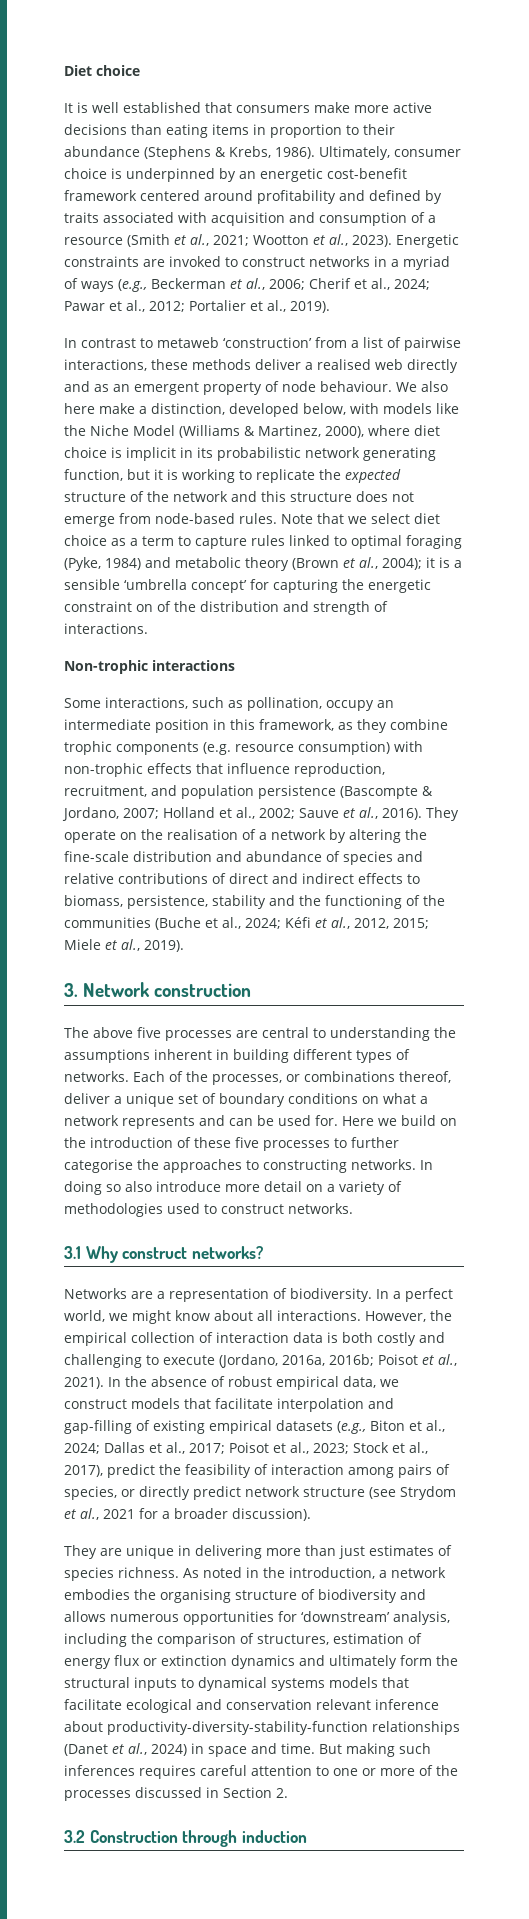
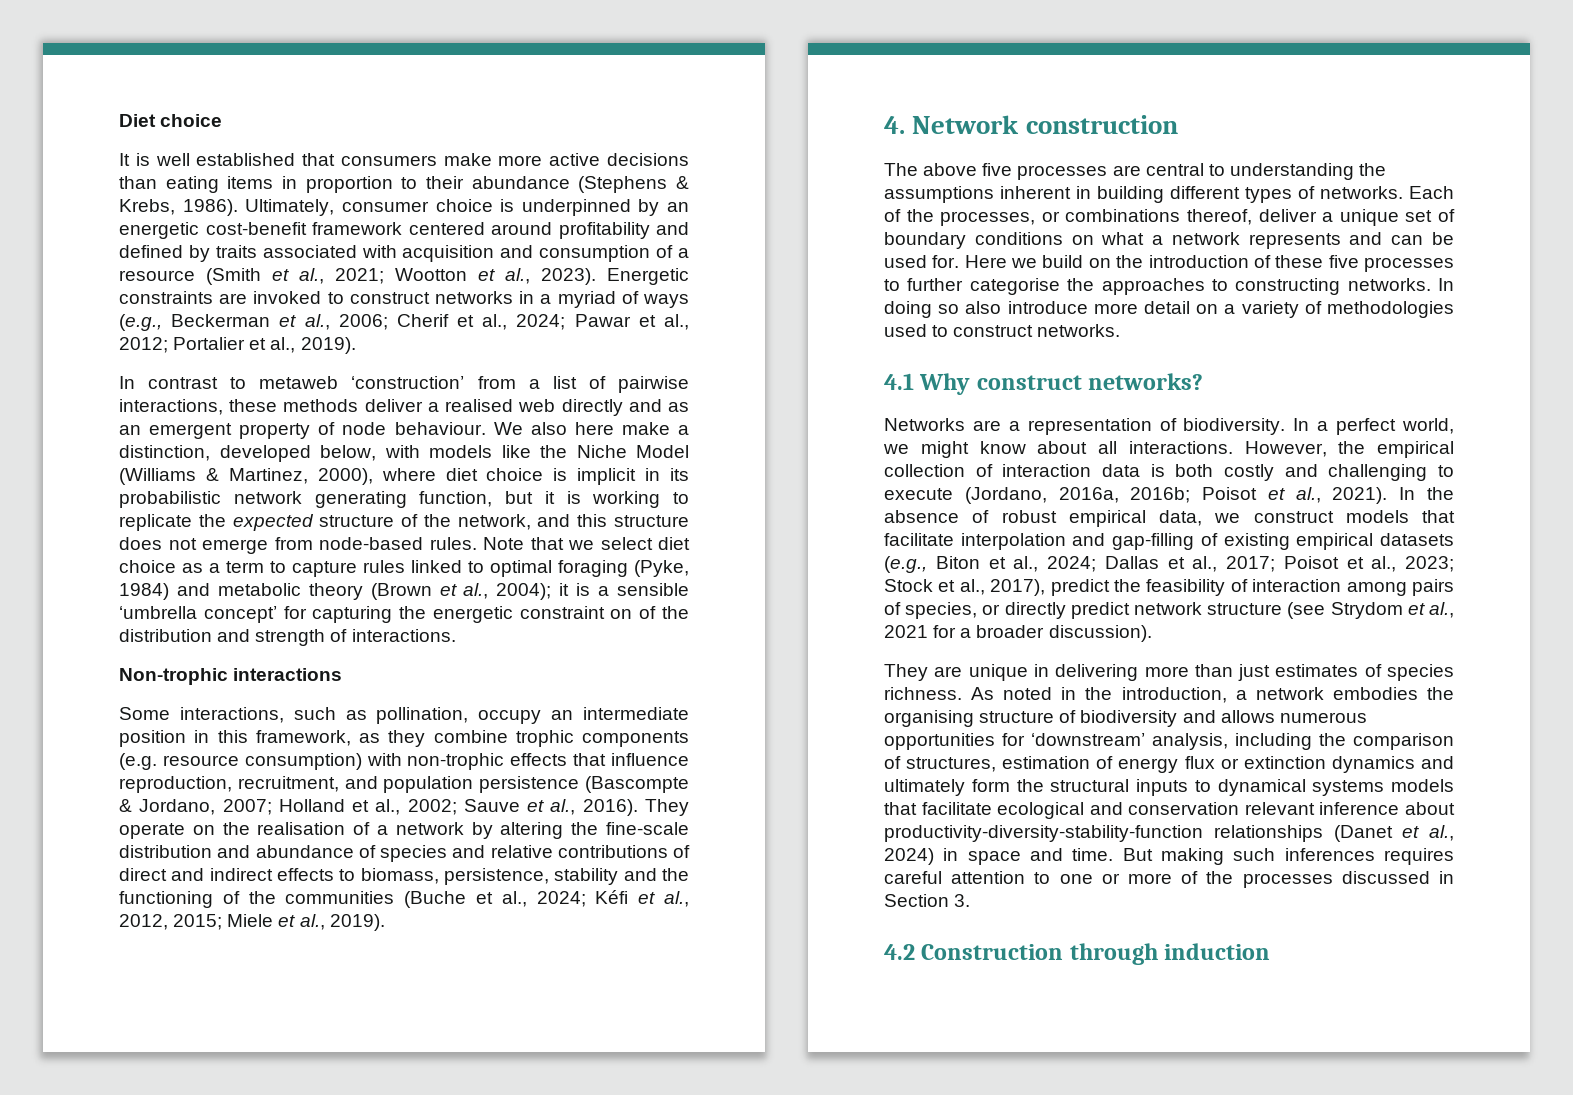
[173,491,228,502] network -> [457,514,531,530] network,
[64,983,78,997] 3. -> [884,116,905,134] 4.
[64,1246,81,1259] 3.1 -> [884,373,914,390] 4.1
[276,1788,288,1798] [64,1830,85,1843] 2. // 3.2 -> [954,894,971,907] [884,944,915,960] 3. // 4.2

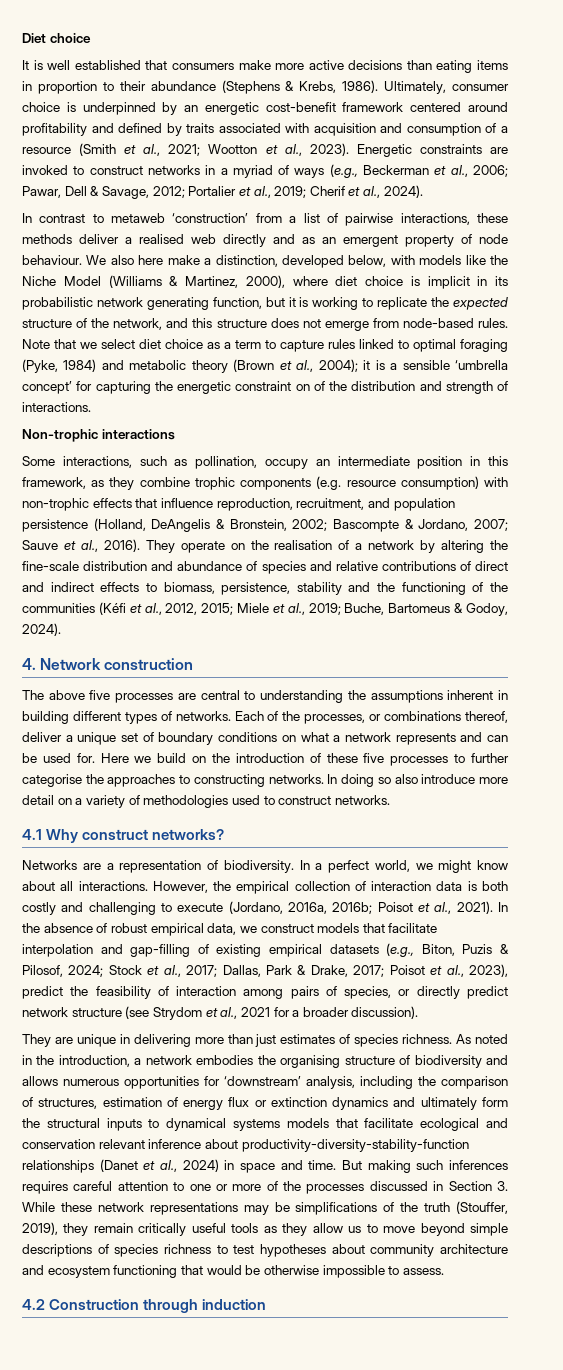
[396,314,689,330] [119,337,356,354] Cherif et al., 2024; Pawar et al., 2012; Portalier et al., 2019). -> [22,185,423,199] Pawar, Dell & Savage, 2012; Portalier et al., 2019; Cherif et al., 2024).
[585,776,689,793] [119,799,457,815] (Bascompte & Jordano, 2007; Holland et al., 2002; -> [93,518,509,532] (Holland, DeAngelis & Bronstein, 2002; Bascompte & Jordano, 2007;
[404,890,629,908] (Buche et al., 2024; Kéfi -> [98,602,126,615] (Kéfi
[329,914,385,931] 2019). -> [308,603,509,616] [22,623,61,636] 2019; Buche, Bartomeus & Godoy, 2024).
[935,556,1454,572] [884,579,1046,596] Biton et al., 2024; Dallas et al., 2017; Poisot et al., 2023; Stock et al., 2017), -> [421,944,510,956] [22,964,509,977] Biton, Puzis & Pilosof, 2024; Stock et al., 2017; Dallas, Park & Drake, 2017; Poisot et al., 2023),
(971, 900) none -> [22,1201,508,1215] [22,1222,508,1236] [22,1244,509,1257] [22,1265,444,1278] While these network representations may be simplifications of the truth (Stouffer, 2019), they remain critically useful tools as they allow us to move beyond simple descriptions of species richness to test hypotheses about community architecture and ecosystem functioning that would be otherwise impossible to assess.

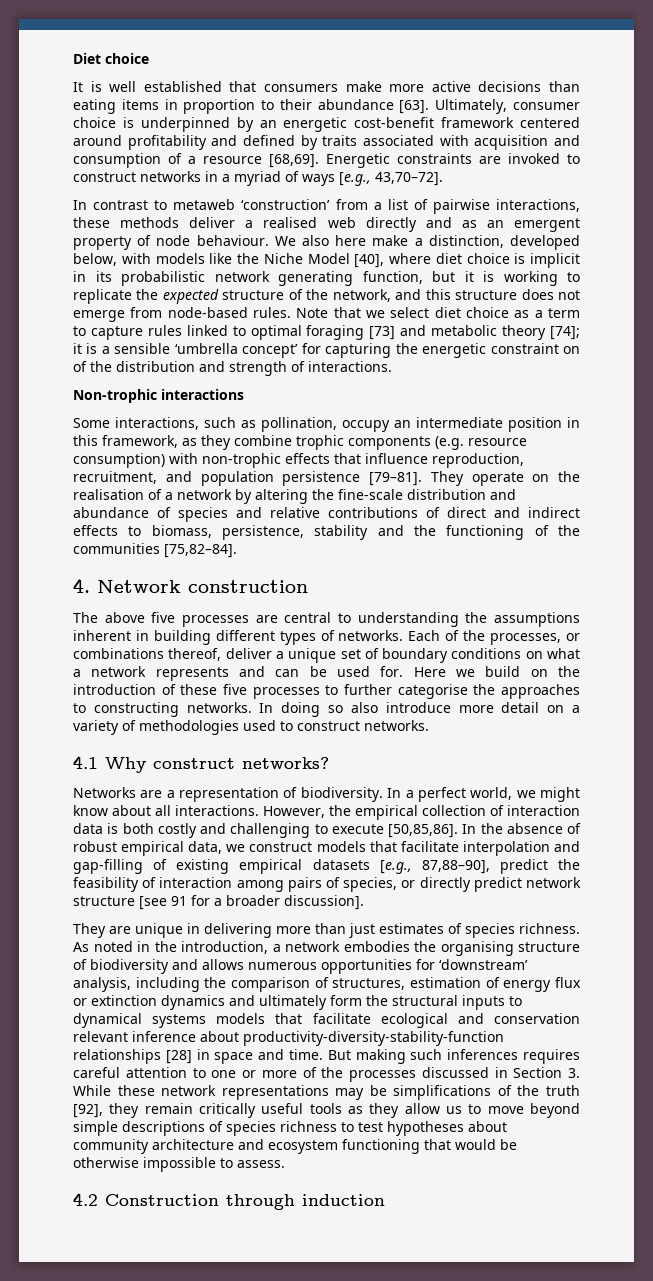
[221,80,379,94] (Stephens & Krebs, 1986). -> [399,100,430,114] [63].
[79,143,349,156] (Smith et al., 2021; Wootton et al., 2023). -> [269,154,319,168] [68,69].
[329,164,509,178] [22,185,423,199] (e.g., Beckerman et al., 2006; Pawar, Dell & Savage, 2012; Portalier et al., 2019; Cherif et al., 2024). -> [339,172,443,186] [e.g., 43,70–72].
[108,275,285,288] (Williams & Martinez, 2000), -> [354,254,385,268] [40],
[22,359,97,373] (Pyke, 1984) -> [369,326,396,340] [73]
[233,359,358,372] (Brown et al., 2004); -> [550,326,581,340] [74];
[93,518,509,532] [22,539,140,552] (Holland, DeAngelis & Bronstein, 2002; Bascompte & Jordano, 2007; Sauve et al., 2016). -> [369,472,422,486] [79–81].
[98,602,509,616] [22,623,61,636] (Kéfi et al., 2012, 2015; Miele et al., 2019; Buche, Bartomeus & Godoy, 2024). -> [164,544,237,558] [75,82–84].
[228,901,493,914] (Jordano, 2016a, 2016b; Poisot et al., 2021). -> [388,824,458,838] [50,85,86].
[386,943,510,957] [22,964,509,977] (e.g., Biton, Puzis & Pilosof, 2024; Stock et al., 2017; Dallas, Park & Drake, 2017; Poisot et al., 2023), -> [379,860,490,874] [e.g., 87,88–90],
[125,1006,270,1020] (see Strydom et al., 2021 -> [139,896,187,910] [see 91
[351,1006,419,1019] discussion). -> [284,895,364,910] discussion].
[99,1159,219,1172] (Danet et al., 2024) -> [165,1050,192,1064] [28]
[455,1201,508,1214] [22,1222,58,1235] (Stouffer, 2019), -> [73,1104,103,1118] [92],

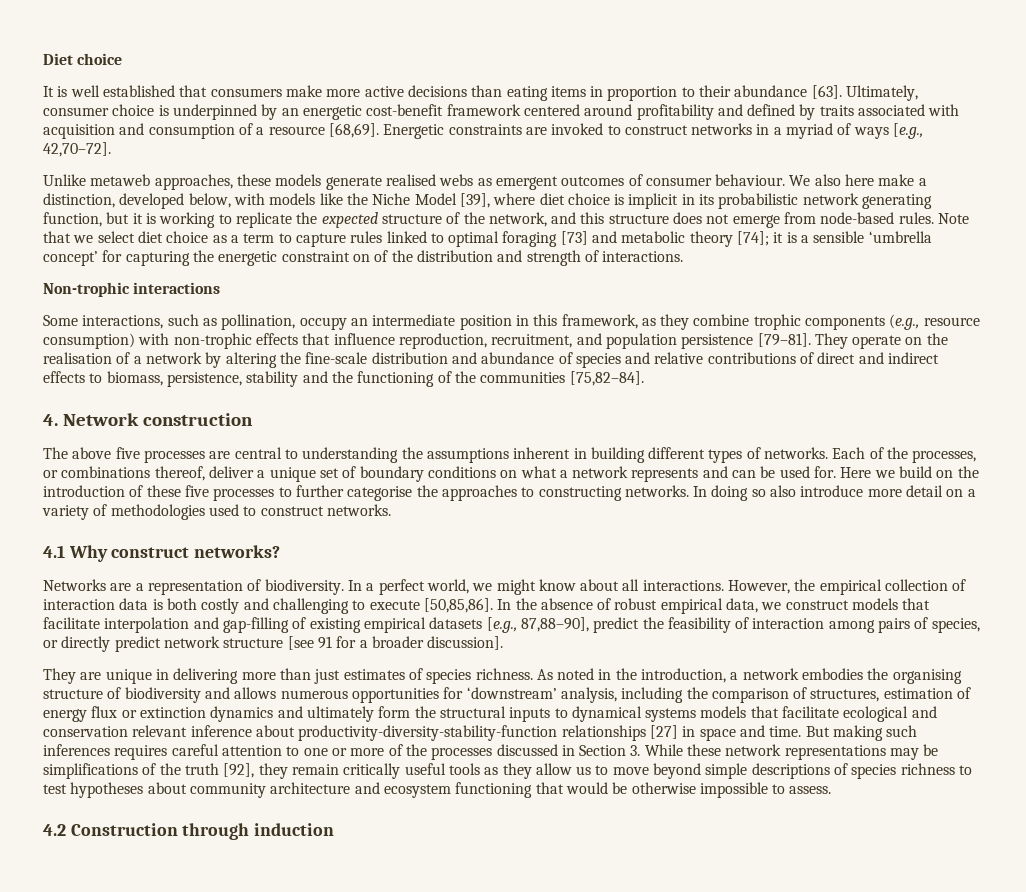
[375,172,443,186] [73,199,581,214] [73,217,581,232] [73,235,191,250] 43,70–72]. // In contrast to metaweb ‘construction’ from a list of pairwise interactions, these methods deliver a realised web directly and as an emergent property of node -> [43,142,111,157] [43,174,712,190] 42,70–72]. // Unlike metaweb approaches, these models generate realised webs as emergent outcomes of consumer
[354,254,385,268] [40], -> [459,193,490,208] [39],
[435,436,464,450] (e.g. -> [889,314,920,330] (e.g.,
[165,1050,192,1064] [28] -> [649,725,678,739] [27]

